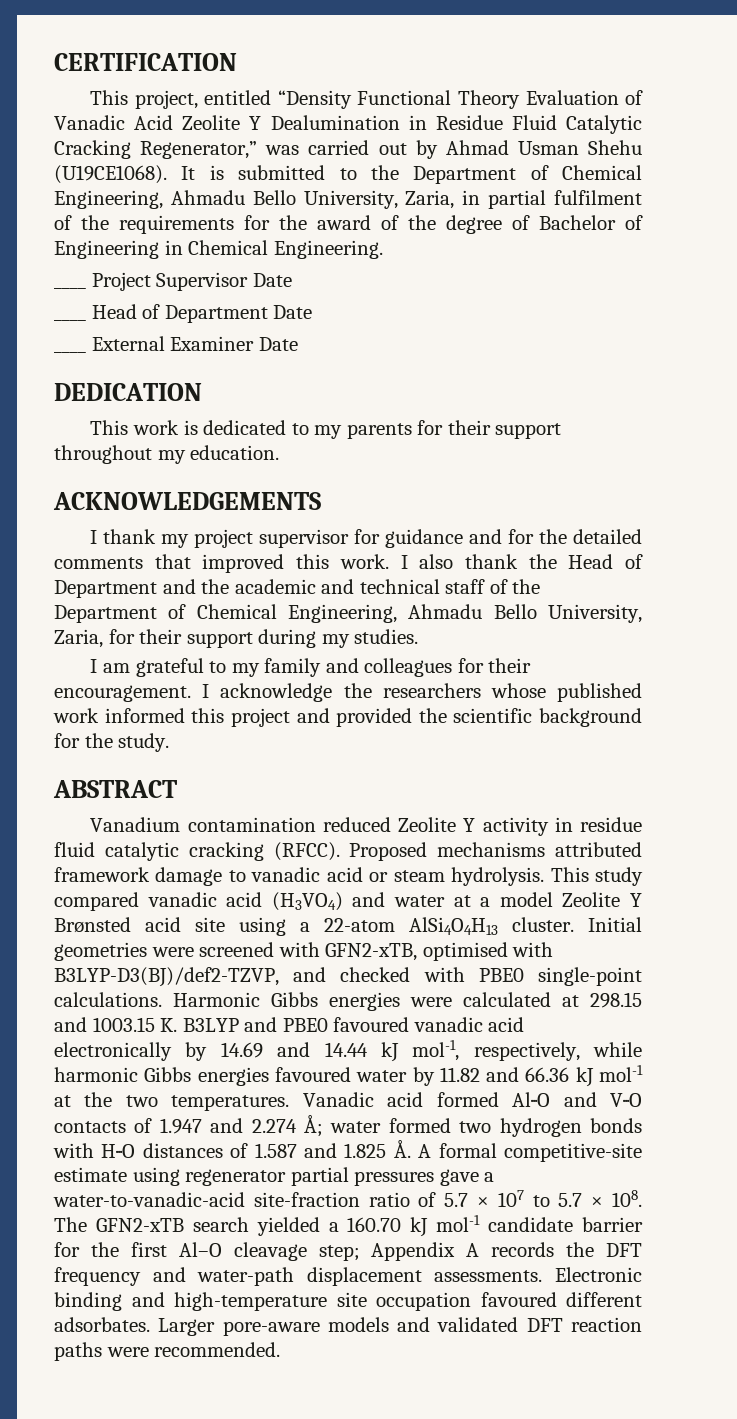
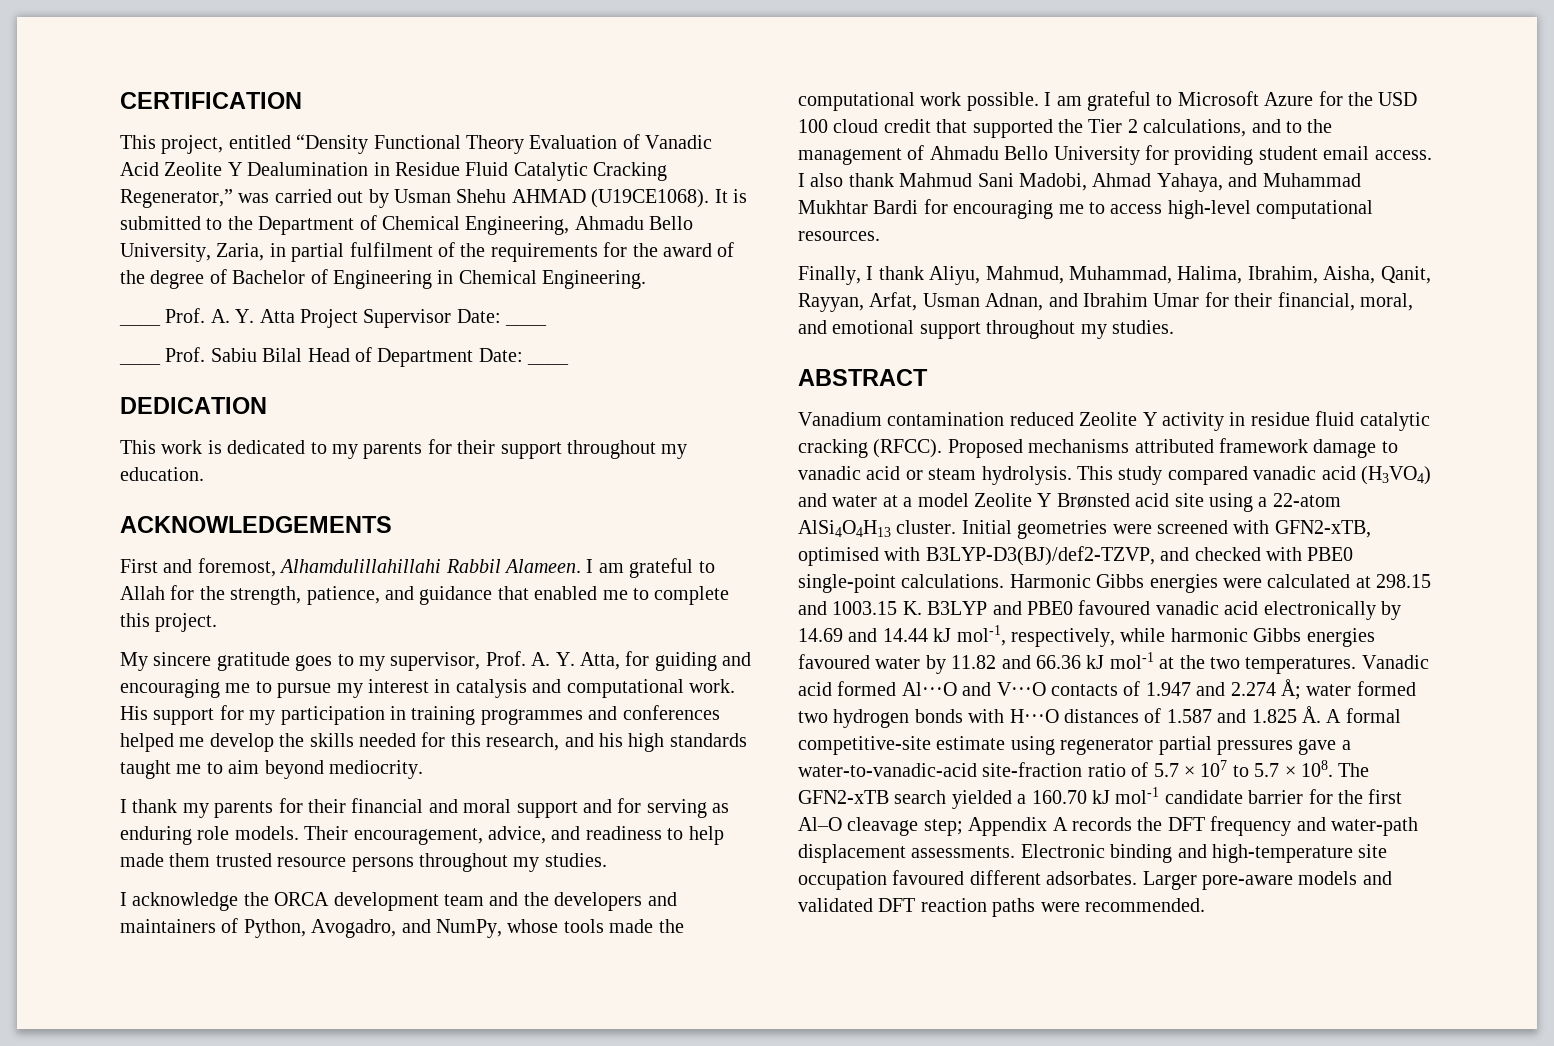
[445,140,509,155] Ahmad -> (389, 198) none
(642, 147) none -> [511,189,586,203] AHMAD
[91,272,292,291] [54,319,86,321] [91,304,313,323] [54,351,86,353] [91,336,298,351] Project Supervisor Date // ____ Head of Department Date // ____ External Examiner Date -> [165,308,501,328] [505,323,548,326] [119,362,161,365] [165,347,523,367] [527,362,570,365] Prof. A. Y. Atta Project Supervisor Date: ____ // ____ Prof. Sabiu Bilal Head of Department Date: ____
[90,529,642,548] [54,554,643,573] [54,579,541,598] [54,604,642,623] [54,629,419,648] [90,658,532,677] [54,683,642,702] [53,708,642,727] [54,733,170,752] I thank my project supervisor for guidance and for the detailed comments that improved this work. I also thank the Head of Department and the academic and technical staff of the Department of Chemical Engineering, Ahmadu Bello University, Zaria, for their support during my studies. // I am grateful to my family and colleagues for their encouragement. I acknowledge the researchers whose published work informed this project and provided the scientific background for the study. -> [120,558,715,578] [120,585,730,605] [120,613,218,632] [120,651,752,671] [120,679,735,698] [120,705,720,725] [120,732,747,752] [120,760,423,779] [120,798,730,818] [120,826,724,845] [120,853,607,872] [120,892,677,911] [120,918,684,938] [798,91,1418,111] [798,119,1333,138] [798,145,1432,165] [798,173,1361,192] [798,199,1374,219] [798,231,880,241] [798,266,1431,285] [798,292,1413,312] [798,320,1174,339] First and foremost, Alhamdulillahillahi Rabbil Alameen. I am grateful to Allah for the strength, patience, and guidance that enabled me to complete this project. // My sincere gratitude goes to my supervisor, Prof. A. Y. Atta, for guiding and encouraging me to pursue my interest in catalysis and computational work. His support for my participation in training programmes and conferences helped me develop the skills needed for this research, and his high standards taught me to aim beyond mediocrity. // I thank my parents for their financial and moral support and for serving as enduring role models. Their encouragement, advice, and readiness to help made them trusted resource persons throughout my studies. // I acknowledge the ORCA development team and the developers and maintainers of Python, Avogadro, and NumPy, whose tools made the computational work possible. I am grateful to Microsoft Azure for the USD 100 cloud credit that supported the Tier 2 calculations, and to the management of Ahmadu Bello University for providing student email access. I also thank Mahmud Sani Madobi, Ahmad Yahaya, and Muhammad Mukhtar Bardi for encouraging me to access high-level computational resources. // Finally, I thank Aliyu, Mahmud, Muhammad, Halima, Ibrahim, Aisha, Qanit, Rayyan, Arfat, Usman Adnan, and Ibrahim Umar for their financial, moral, and emotional support throughout my studies.

